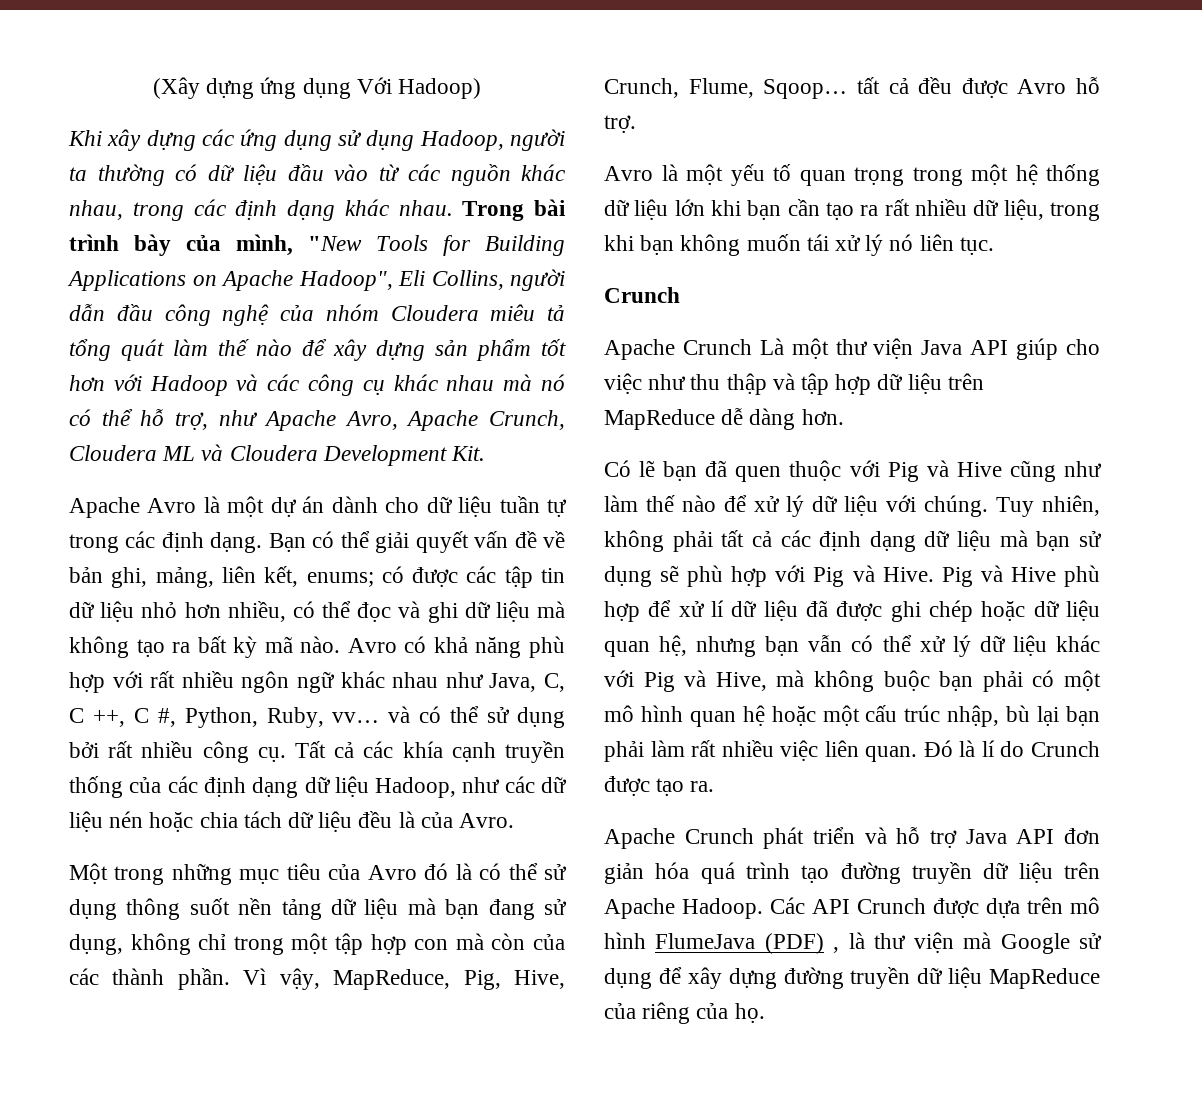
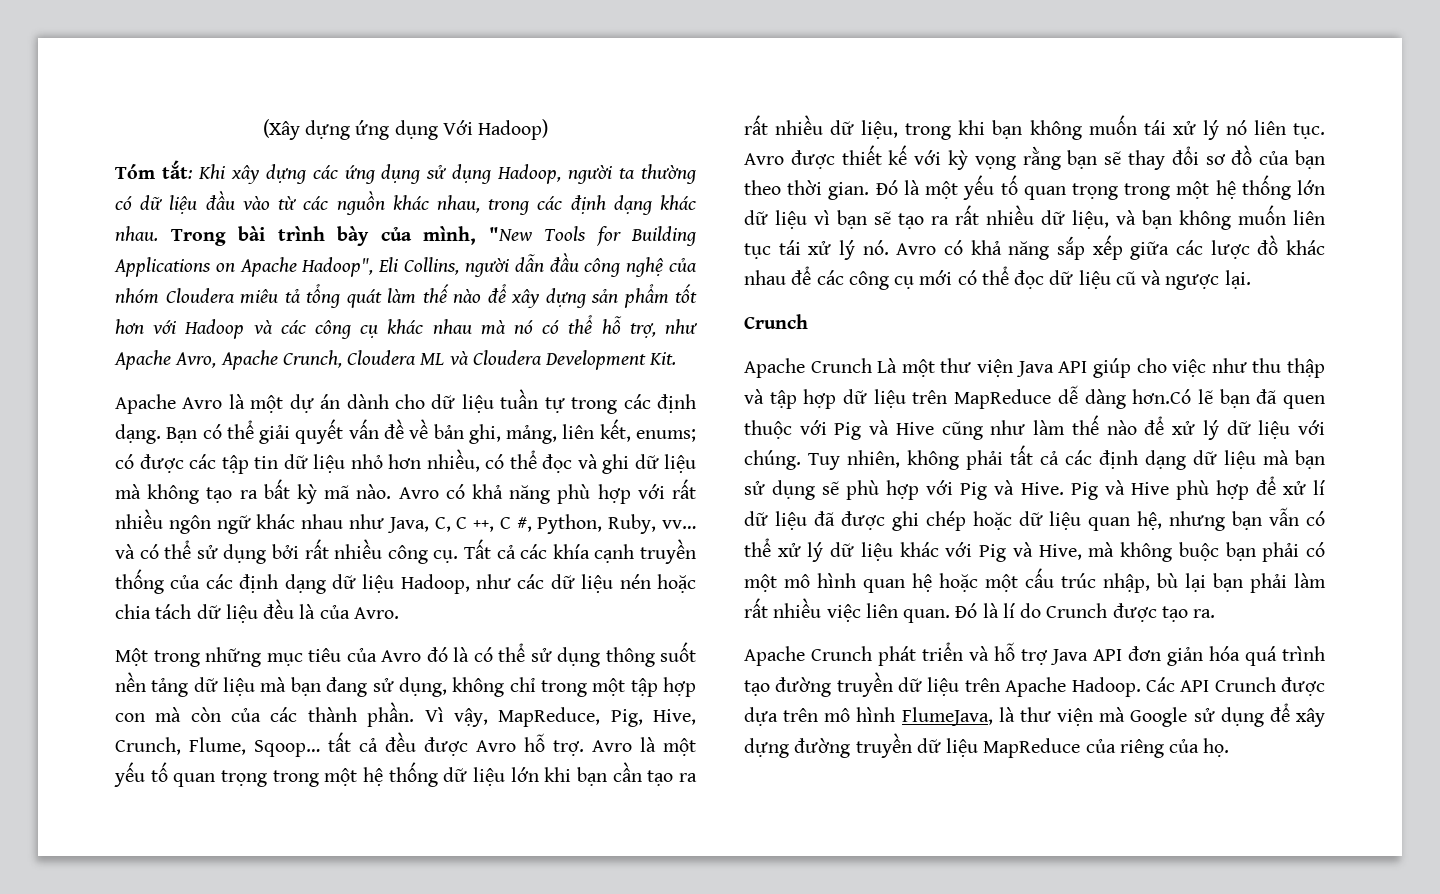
(482, 88) none -> [115,160,192,179] Tóm tắt:
(636, 124) // -> (584, 748) none
(994, 246) none -> [744,145,1325,170] [744,175,1325,200] [744,205,1325,230] [744,235,1325,260] [744,266,1251,290] Avro được thiết kế với kỳ vọng rằng bạn sẽ thay đổi sơ đồ của bạn theo thời gian. Đó là một yếu tố quan trọng trong một hệ thống lớn dữ liệu vì bạn sẽ tạo ra rất nhiều dữ liệu, và bạn không muốn liên tục tái xử lý nó. Avro có khả năng sắp xếp giữa các lược đồ khác nhau để các công cụ mới có thể đọc dữ liệu cũ và ngược lại.
[801,409,844,425] [604,460,631,477] hơn. // Có -> [1132,389,1192,404] hơn.Có
[655,933,840,954] FlumeJava (PDF) , -> [901,707,993,726] FlumeJava,

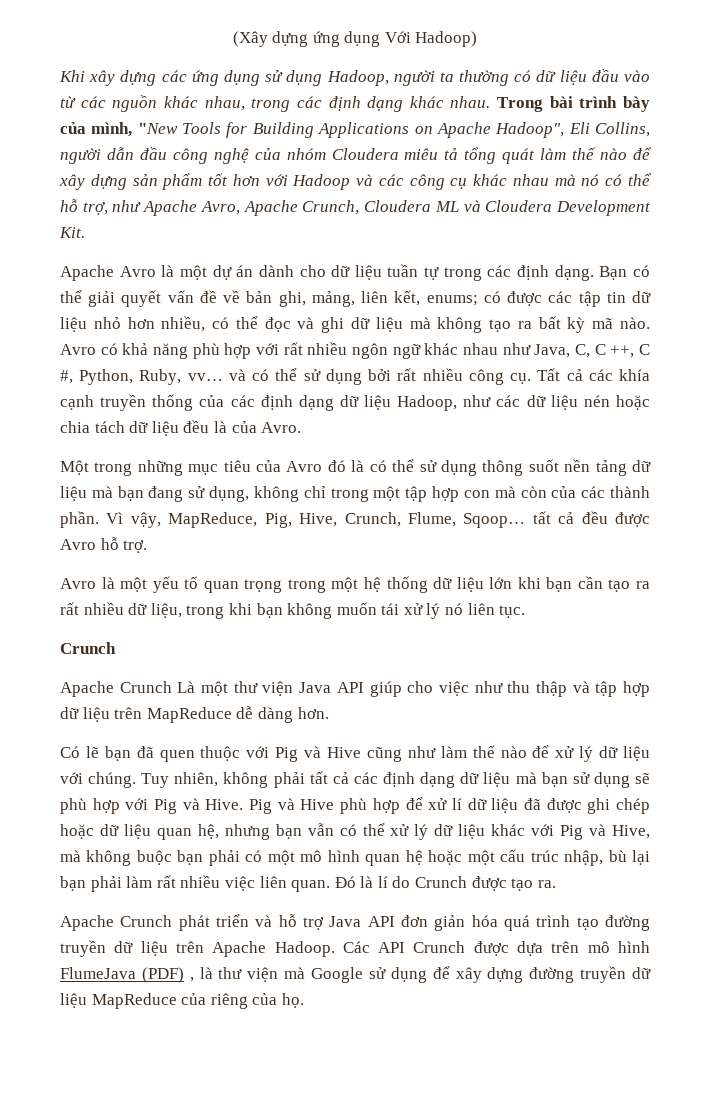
[115,160,192,179] Tóm tắt: -> (478, 39) none
(584, 748) none -> (148, 546) //
[744,145,1325,170] [744,175,1325,200] [744,205,1325,230] [744,235,1325,260] [744,266,1251,290] Avro được thiết kế với kỳ vọng rằng bạn sẽ thay đổi sơ đồ của bạn theo thời gian. Đó là một yếu tố quan trọng trong một hệ thống lớn dữ liệu vì bạn sẽ tạo ra rất nhiều dữ liệu, và bạn không muốn liên tục tái xử lý nó. Avro có khả năng sắp xếp giữa các lược đồ khác nhau để các công cụ mới có thể đọc dữ liệu cũ và ngược lại. -> (526, 611) none
[1132,389,1192,404] hơn.Có -> [297,707,329,719] [60,746,80,758] hơn. // Có
[901,707,993,726] FlumeJava, -> [60,967,194,983] FlumeJava (PDF) ,

